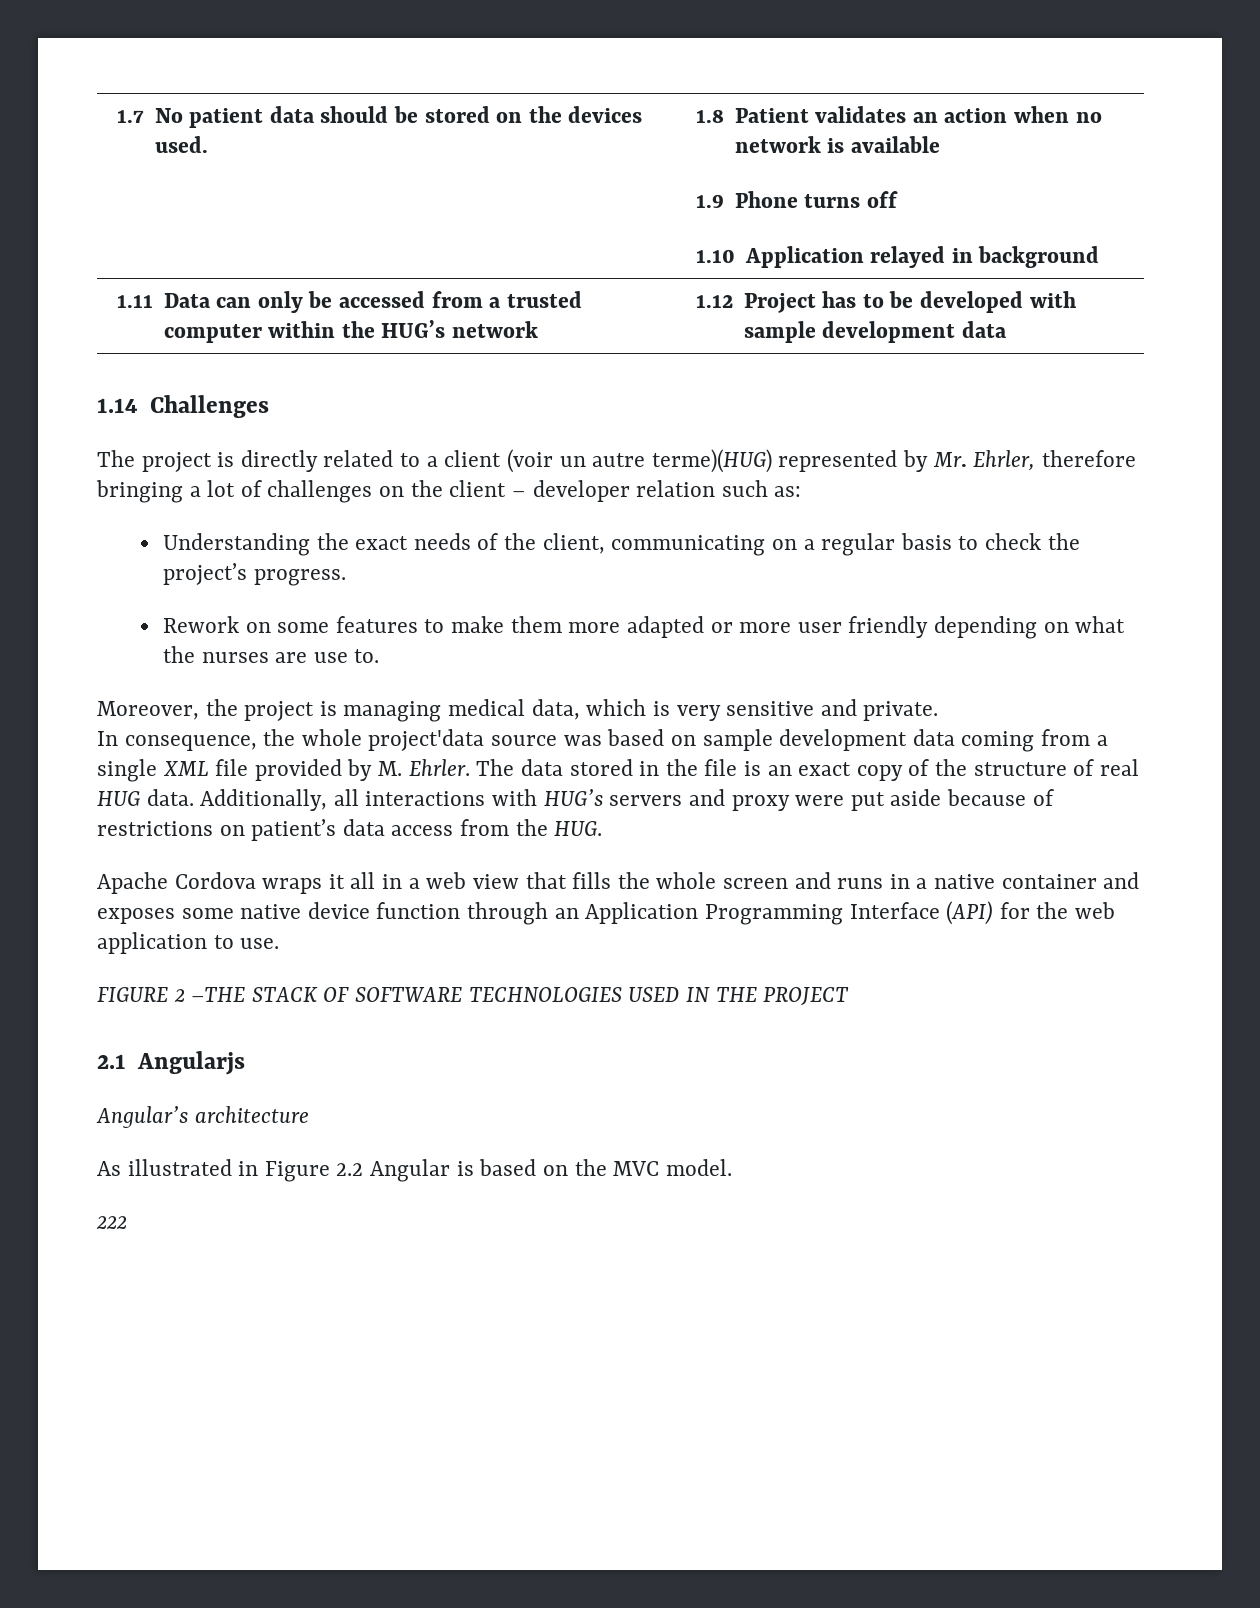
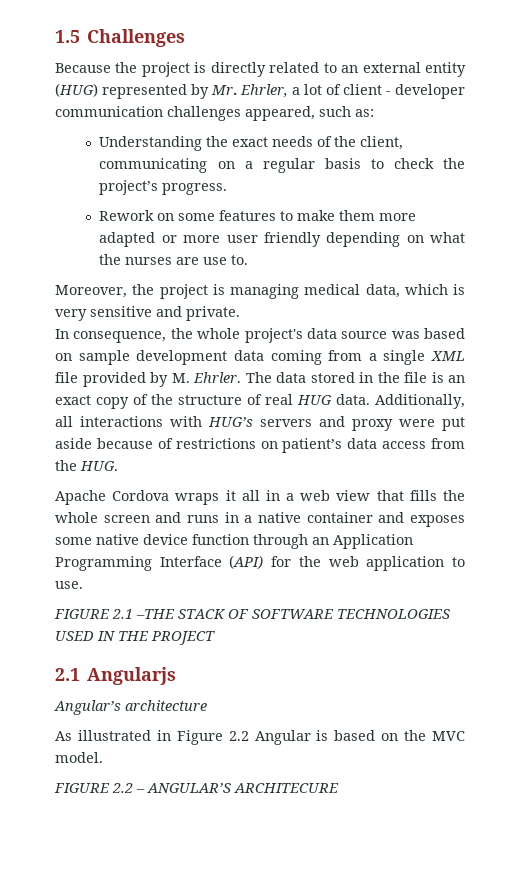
[116,106,643,128] [154,136,208,153] [695,106,1102,123] [734,136,940,153] [695,191,898,208] [695,246,1100,268] [116,291,582,313] [163,320,538,343] [695,291,1076,313] [743,321,1007,343] [97,398,138,413] 1.7 No patient data should be stored on the devices used. | 1.8 Patient validates an action when no network is available // 1.9 Phone turns off // 1.10 Application relayed in background // 1.11 Data can only be accessed from a trusted computer within the HUG’s network | 1.12 Project has to be developed with sample development data // 1.14 -> [55,30,80,43] 1.5
[97,450,135,467] The -> [55,62,138,73] Because the
[426,449,772,473] a client (voir un autre terme)(HUG) -> [341,62,467,77] [55,83,98,97] an external entity (HUG)
[1041,450,1136,467] [96,480,183,503] therefore bringing -> (288, 90) none
[267,480,716,503] challenges on the client – developer relation -> [343,84,465,99] [55,106,315,121] client - developer communication challenges appeared,
[368,729,485,751] project'data -> [244,328,337,343] project's data
[173,989,185,1002] 2 -> [112,609,133,619] 2.1
[96,1216,127,1229] 222 -> [54,783,339,793] FIGURE 2.2 – ANGULAR’S ARCHITECURE

